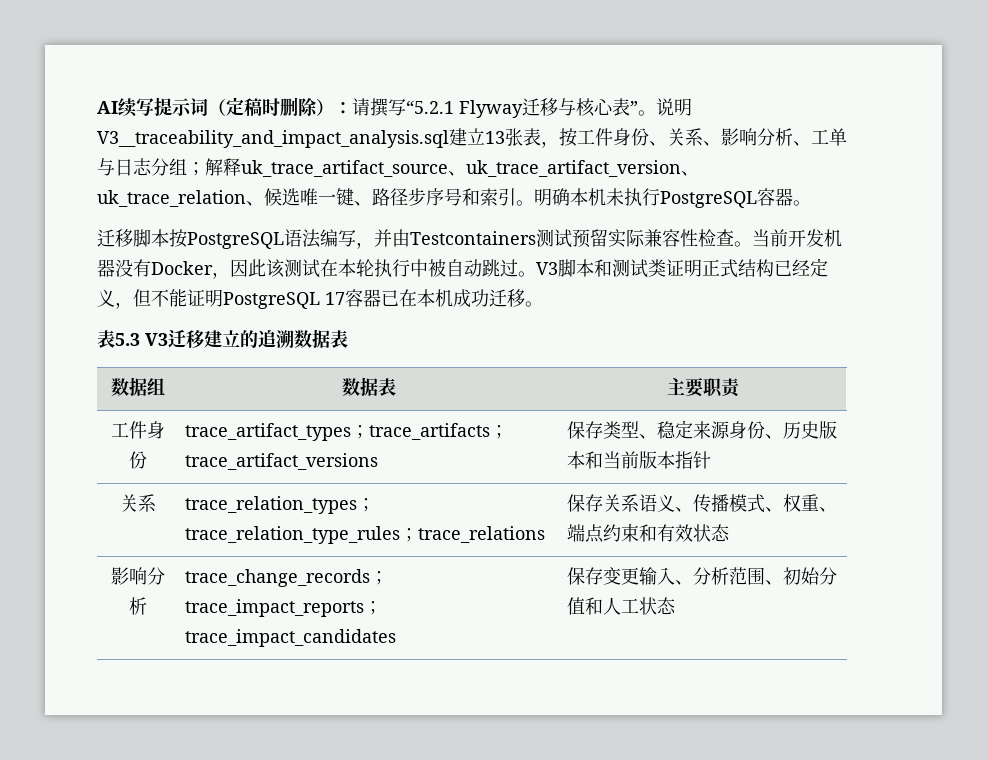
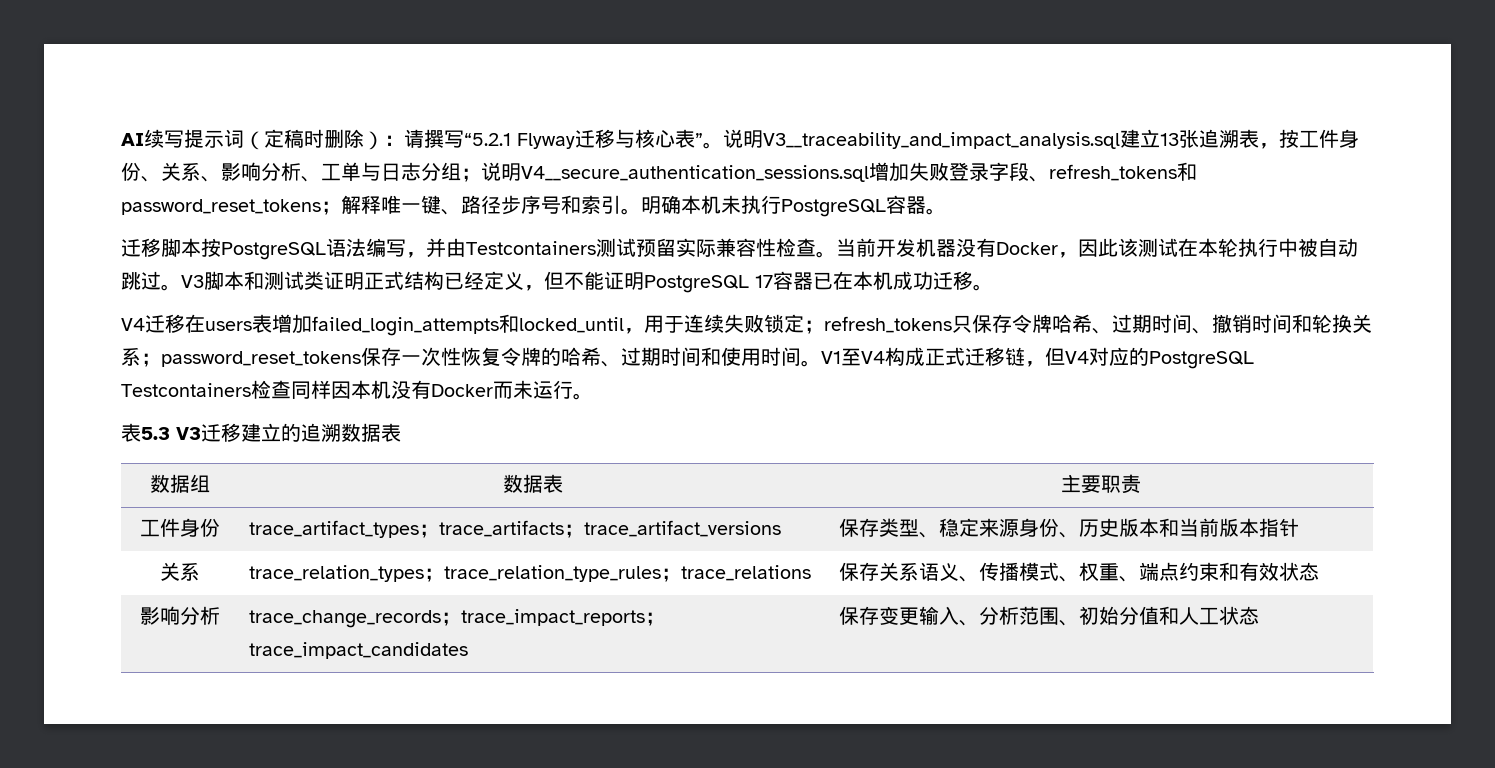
(523, 137) none -> [1199,129,1239,148] 追溯
[205,158,699,177] [97,188,300,207] 解释uk_trace_artifact_source、uk_trace_artifact_version、uk_trace_relation、候选 -> [481,162,1197,182] [121,195,381,215] 说明V4__secure_authentication_sessions.sql增加失败登录字段、refresh_tokens和password_reset_tokens；解释
(543, 304) none -> [121,314,1372,336] [121,347,1254,369] [121,380,593,400] // V4迁移在users表增加failed_login_attempts和locked_until，用于连续失败锁定；refresh_tokens只保存令牌哈希、过期时间、撤销时间和轮换关系；password_reset_tokens保存一次性恢复令牌的哈希、过期时间和使用时间。V1至V4构成正式迁移链，但V4对应的PostgreSQL Testcontainers检查同样因本机没有Docker而未运行。

